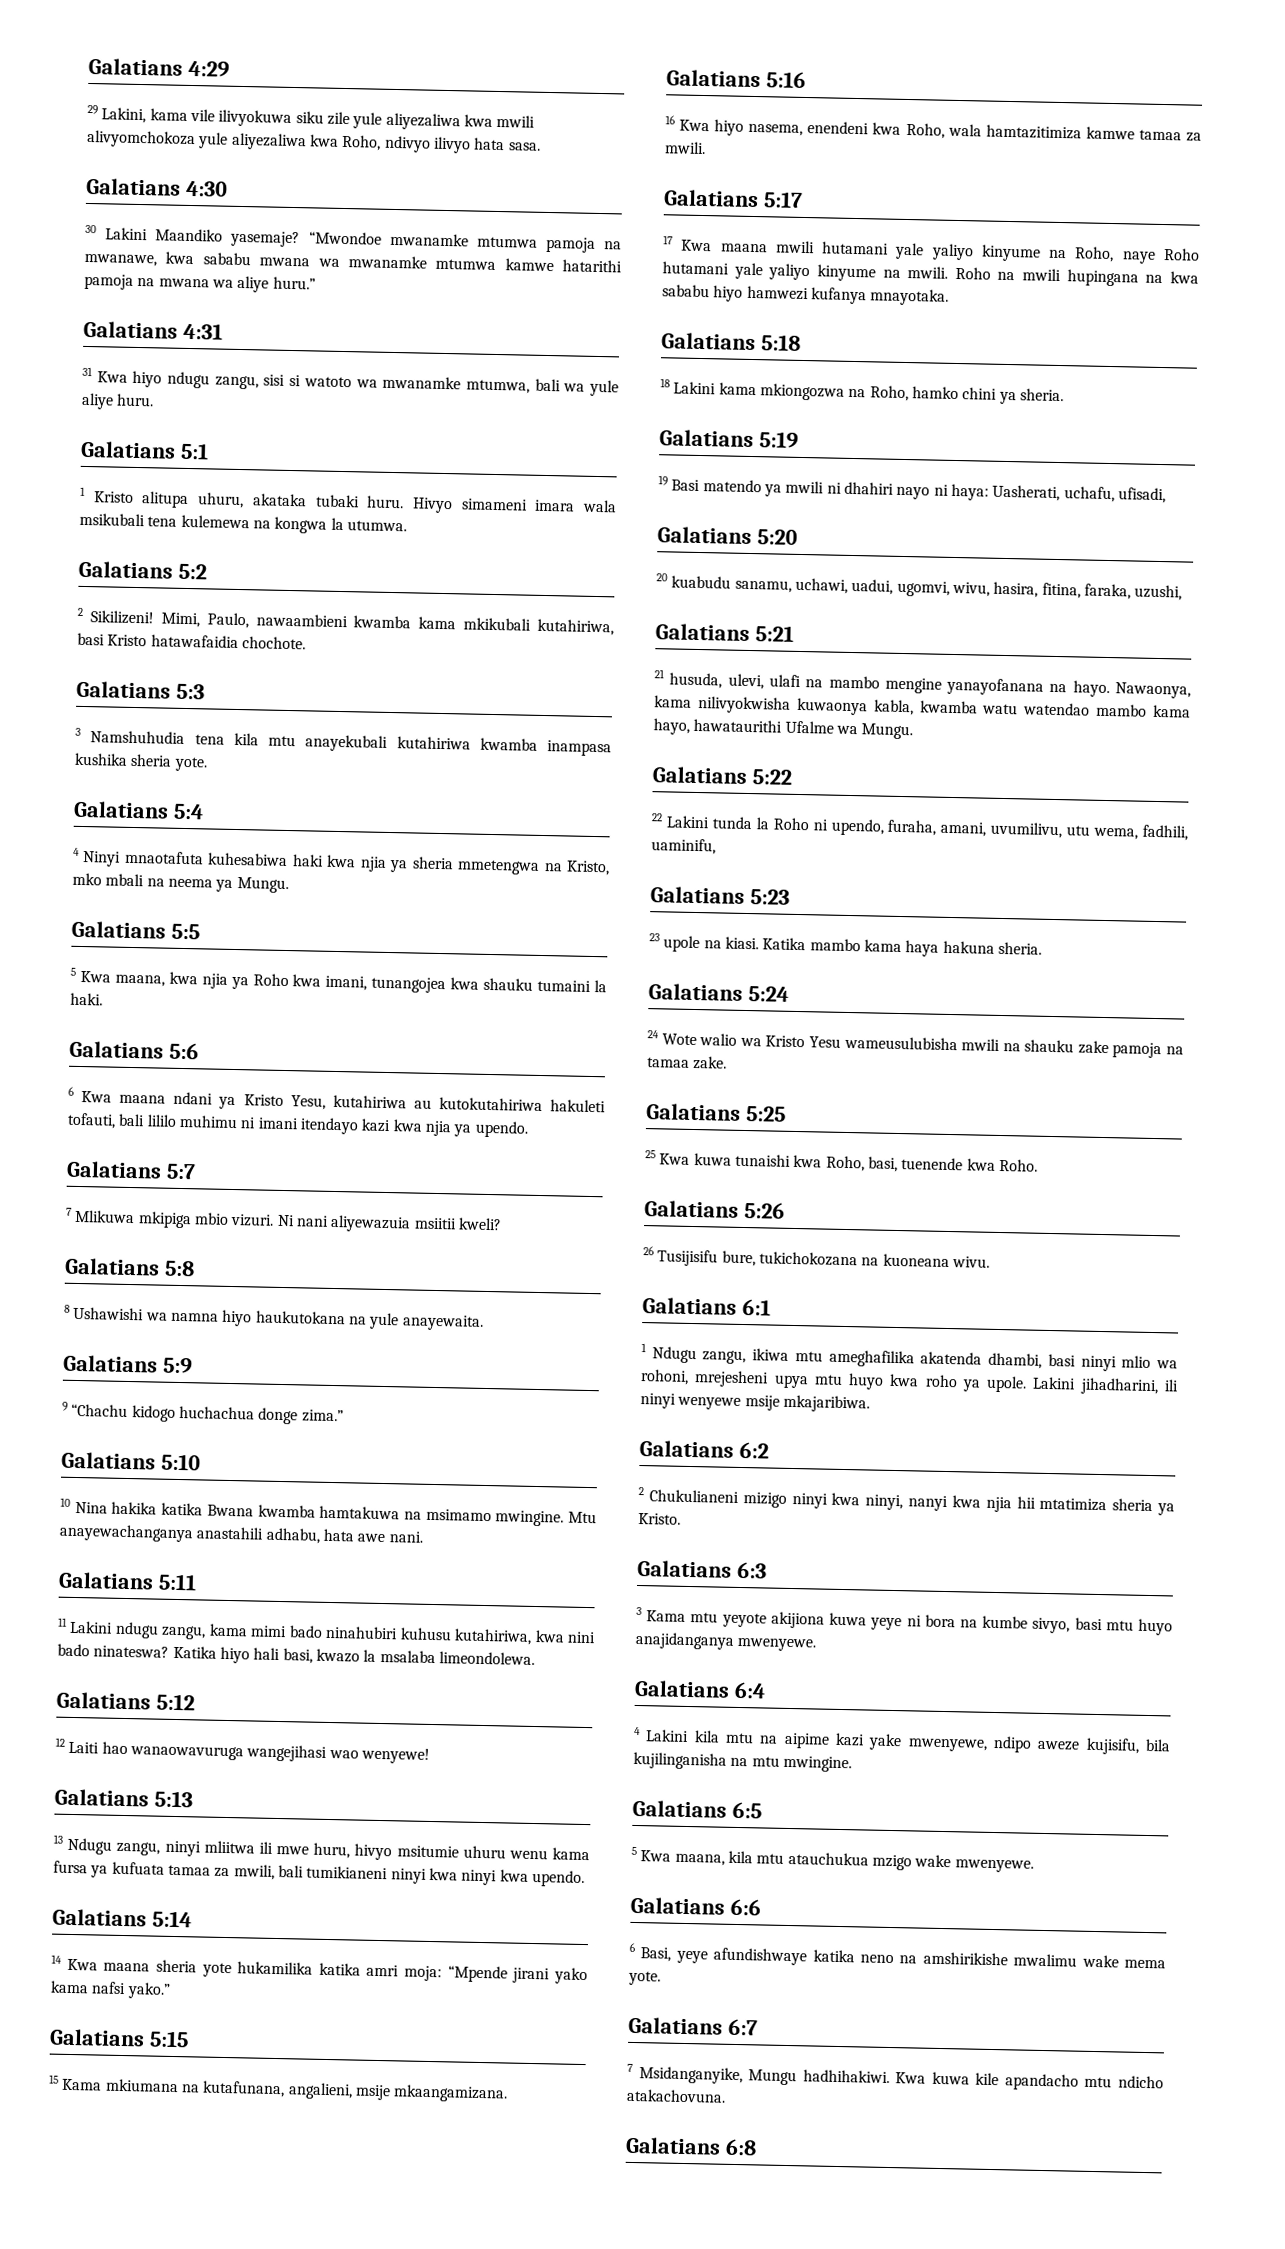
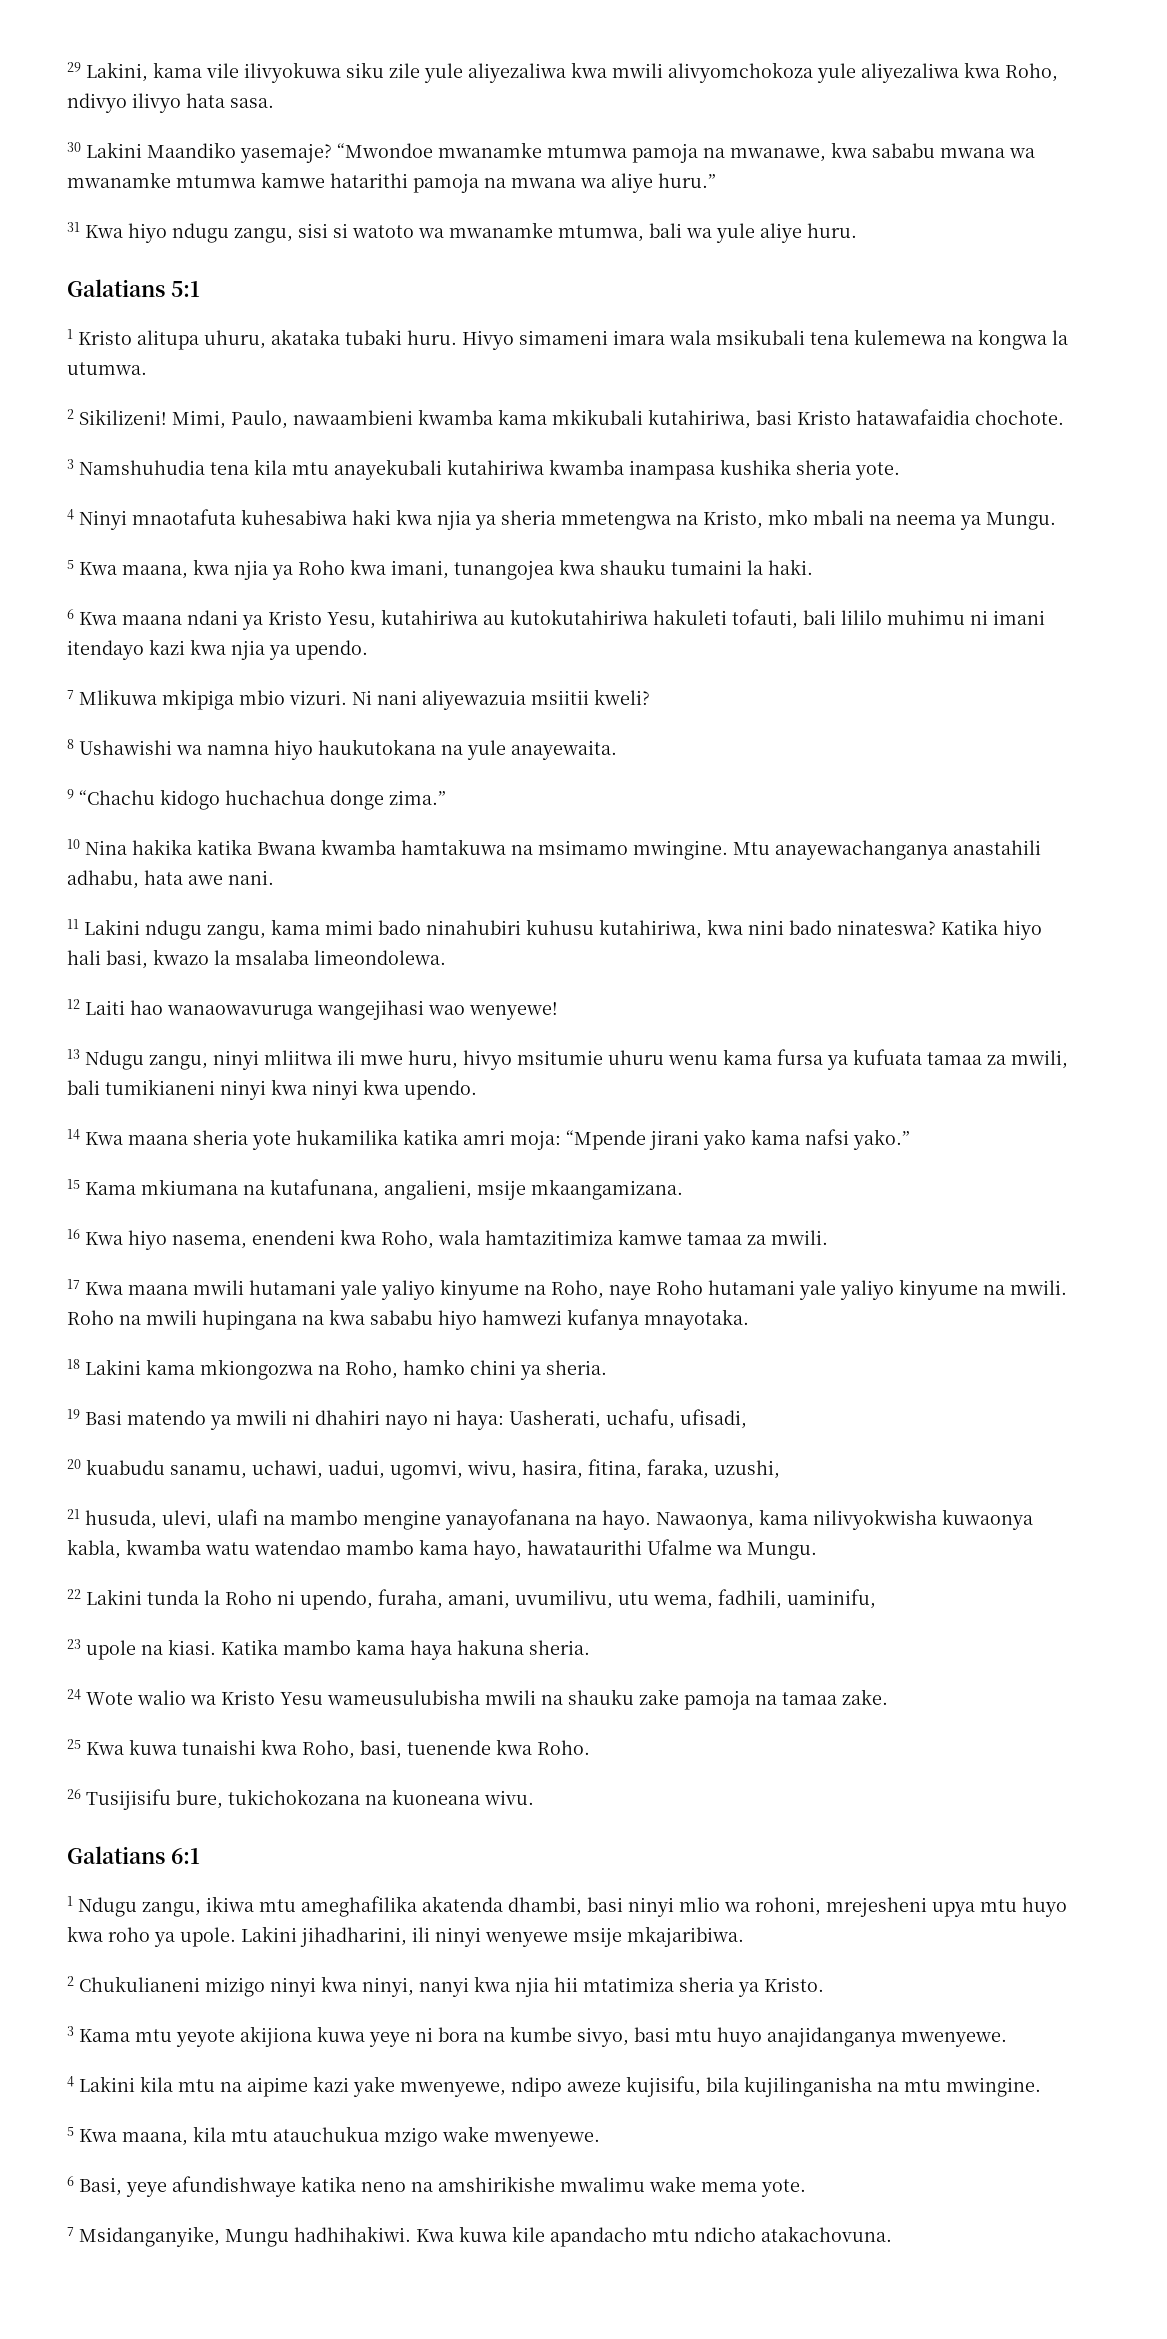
[88,57,230,77] Galatians 4:29 // -> (67, 67) none
[86,177,228,197] // Galatians 4:30 -> (274, 103) none
[83,320,223,340] // Galatians 4:31 -> (716, 180) none
[78,560,207,580] // Galatians 5:2 -> (147, 368) none
[76,680,205,700] // Galatians 5:3 -> (1064, 417) none
[73,800,204,820] // Galatians 5:4 -> (900, 471) none
[71,920,200,940] // Galatians 5:5 -> (1056, 521) none
[69,1040,199,1060] // Galatians 5:6 -> (813, 567) none
[66,1160,196,1180] // Galatians 5:7 -> (368, 650) none
[64,1257,195,1277] // Galatians 5:8 -> (650, 697) none
[63,1354,193,1374] // Galatians 5:9 -> (617, 750) none
[61,1451,201,1471] // Galatians 5:10 -> (446, 797) none
[58,1571,197,1591] // Galatians 5:11 -> (274, 877) none
[56,1691,195,1711] // Galatians 5:12 -> (446, 957) none
[54,1788,193,1808] // Galatians 5:13 -> (558, 1011) none
[52,1908,192,1928] // Galatians 5:14 -> (477, 1090) none
[49,2028,189,2048] // Galatians 5:15 -> (910, 1139) none
[666,69,806,88] // Galatians 5:16 -> (683, 1189) none
[663,189,803,208] // Galatians 5:17 -> (828, 1237) none
[661,332,801,351] // Galatians 5:18 -> (749, 1319) none
[659,429,799,448] // Galatians 5:19 -> (607, 1367) none
[657,526,798,545] // Galatians 5:20 -> (747, 1419) none
[655,623,794,642] // Galatians 5:21 -> (780, 1469) none
[652,766,792,785] // Galatians 5:22 -> (817, 1551) none
[650,886,790,905] // Galatians 5:23 -> (876, 1599) none
[648,983,789,1002] // Galatians 5:24 -> (590, 1647) none
[646,1103,786,1122] // Galatians 5:25 -> (888, 1697) none
[644,1200,785,1219] // Galatians 5:26 -> (590, 1747) none
[639,1440,769,1459] // Galatians 6:2 -> (744, 1936) none
[637,1559,767,1579] // Galatians 6:3 -> (824, 1984) none
[634,1679,766,1699] // Galatians 6:4 -> (1007, 2039) none
[632,1799,762,1819] // Galatians 6:5 -> (1041, 2087) none
[630,1896,761,1916] // Galatians 6:6 -> (600, 2139) none
[628,2016,758,2036] // Galatians 6:7 -> (806, 2188) none
[625,2136,757,2156] // Galatians 6:8 -> (892, 2234) none

